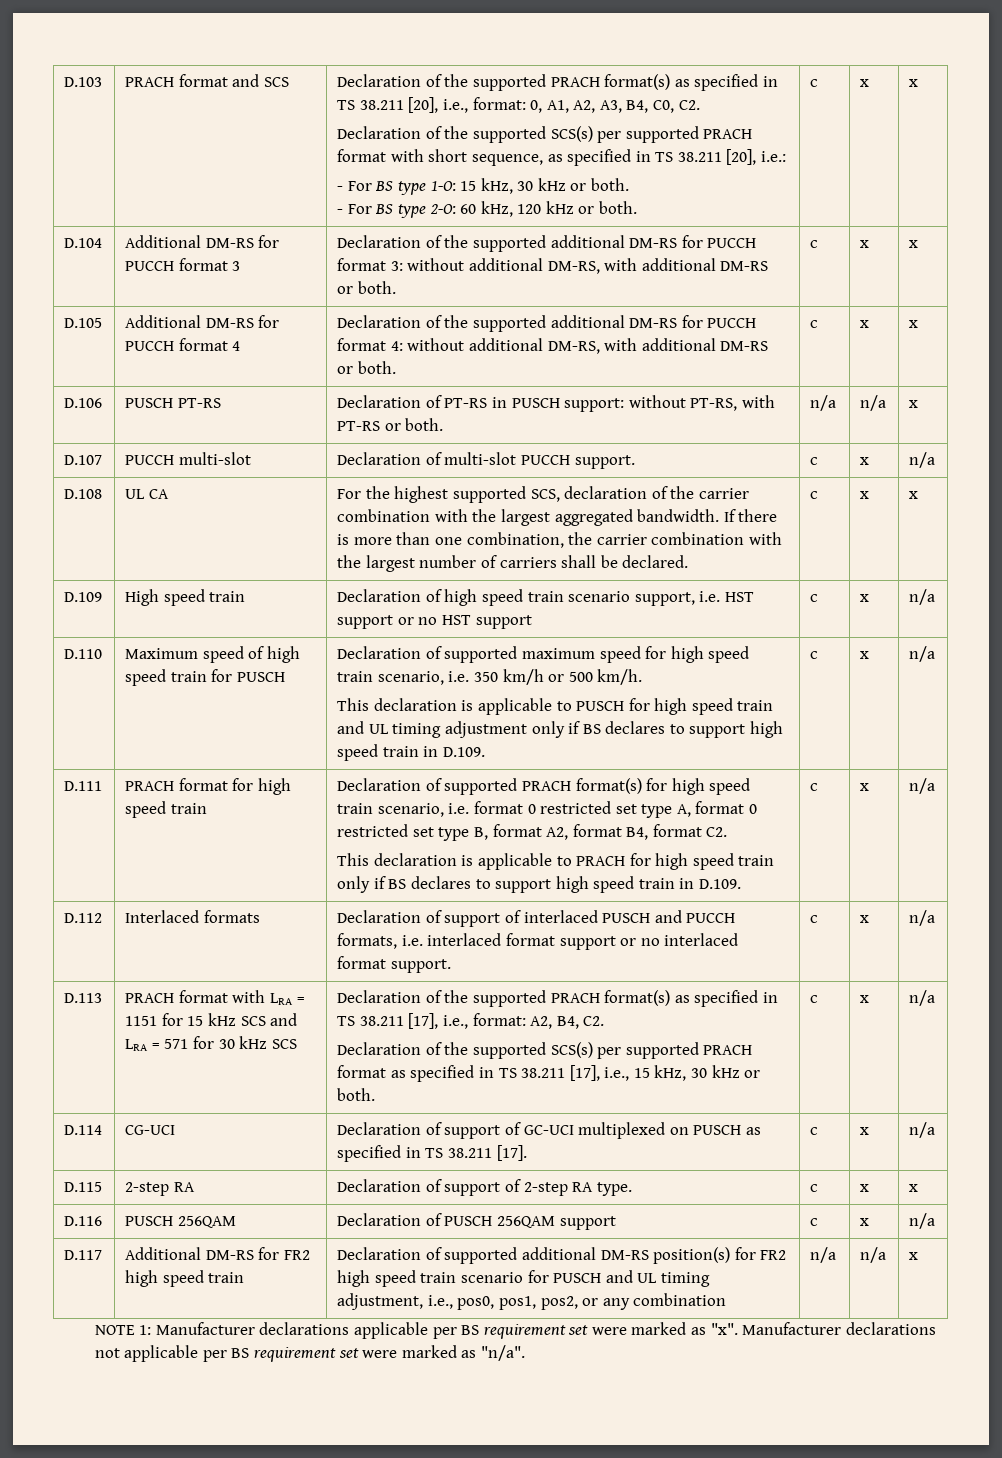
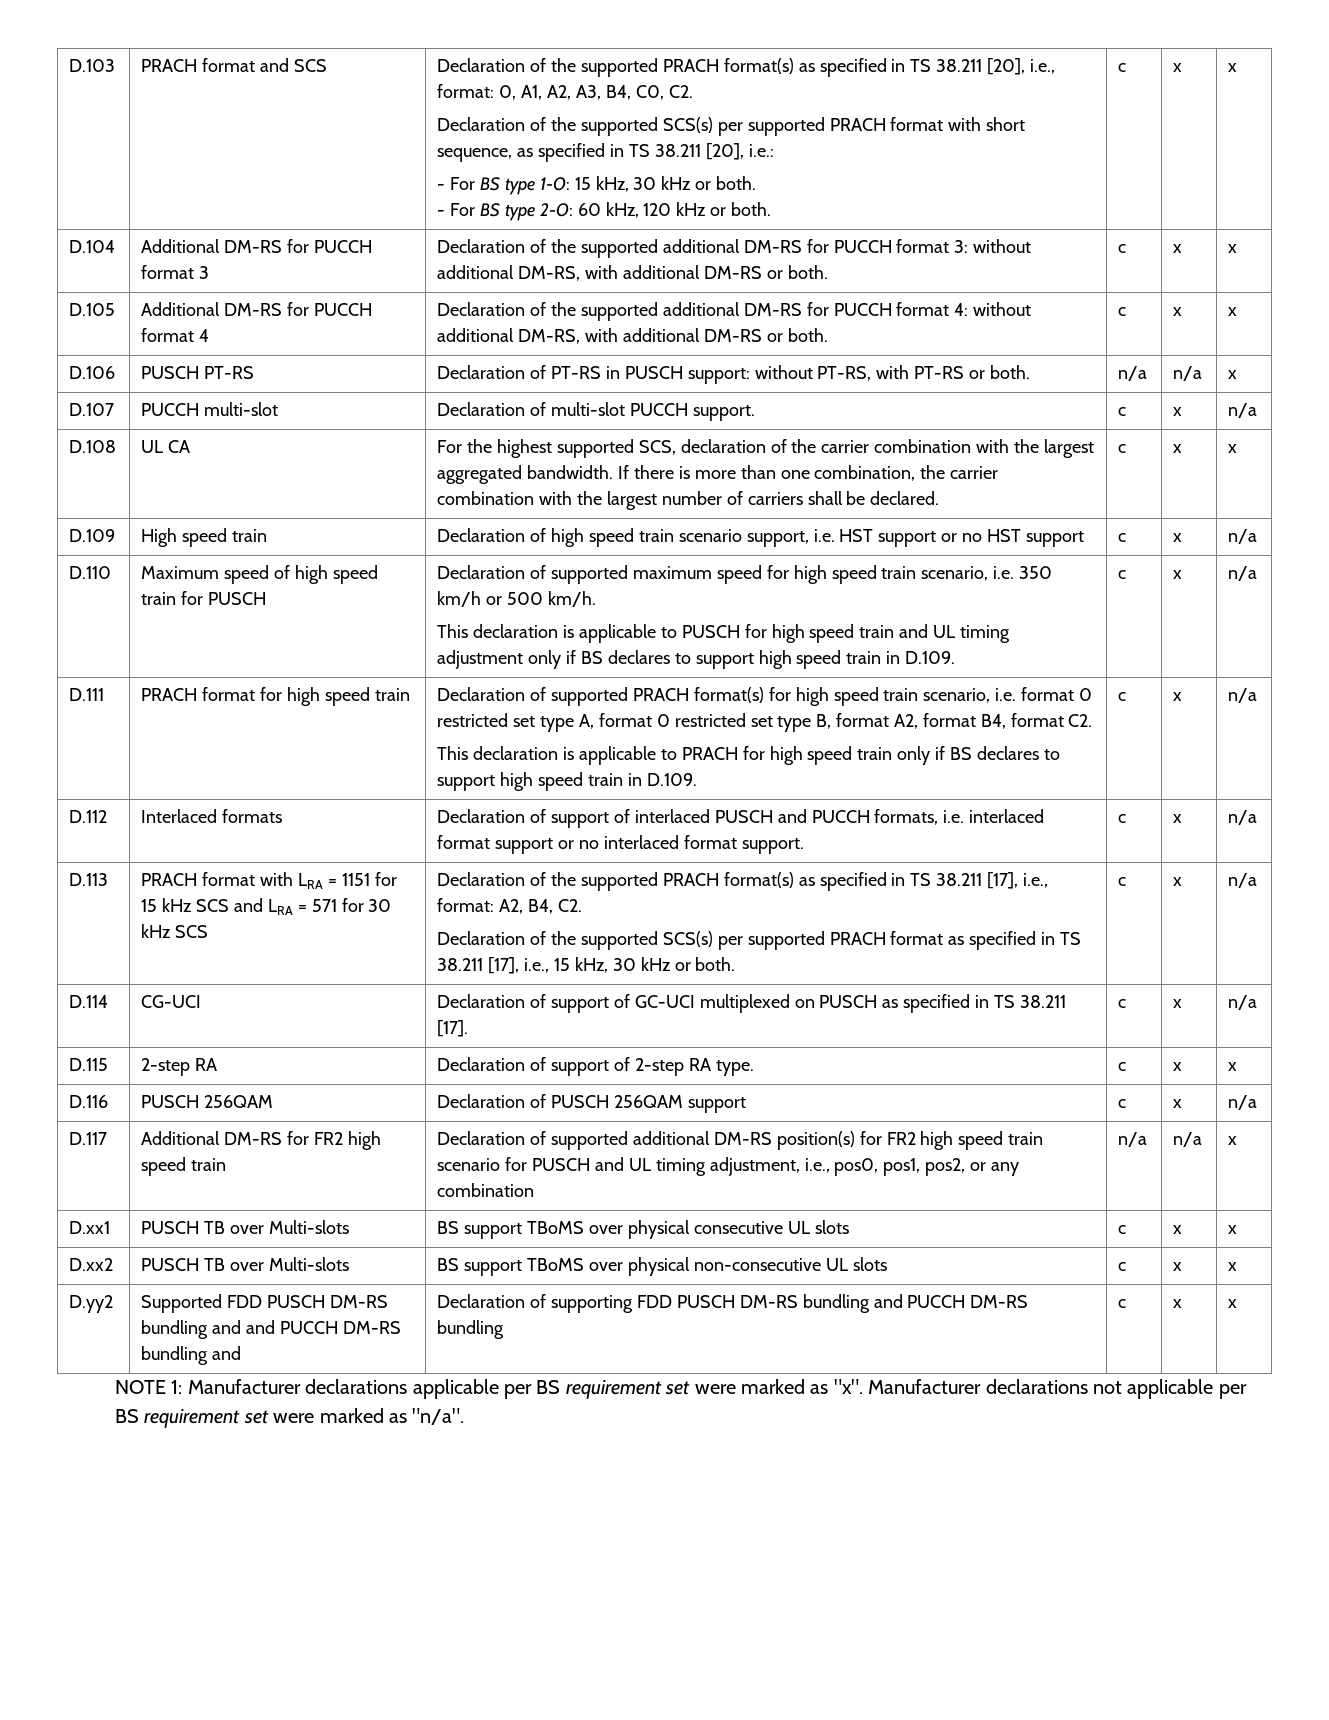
(919, 1256) none -> [69,1221,111,1234] [141,1220,350,1234] [437,1220,849,1239] [1118,1225,1127,1234] [1173,1225,1183,1234] [1228,1225,1238,1234] [69,1258,114,1271] [141,1257,350,1271] [437,1257,887,1276] [1118,1262,1127,1271] [1173,1262,1183,1271] [1228,1262,1238,1271] [69,1295,114,1313] [141,1294,389,1313] [141,1320,401,1339] [141,1346,242,1365] [437,1294,1029,1313] [437,1320,505,1339] [1118,1299,1127,1308] [1173,1299,1183,1308] [1228,1299,1238,1308] // D.xx1 | PUSCH TB over Multi-slots | BS support TBoMS over physical consecutive UL slots | c | x | x // D.xx2 | PUSCH TB over Multi-slots | BS support TBoMS over physical non-consecutive UL slots | c | x | x // D.yy2 | Supported FDD PUSCH DM-RS bundling and and PUCCH DM-RS bundling and | Declaration of supporting FDD PUSCH DM-RS bundling and PUCCH DM-RS bundling | c | x | x

